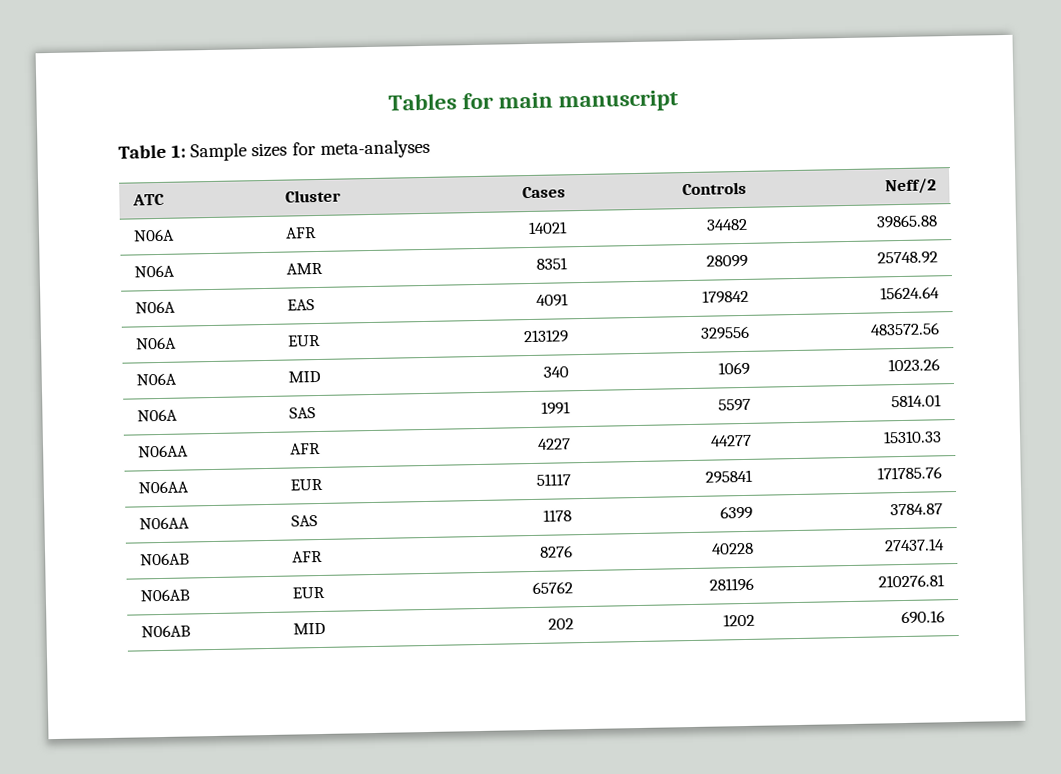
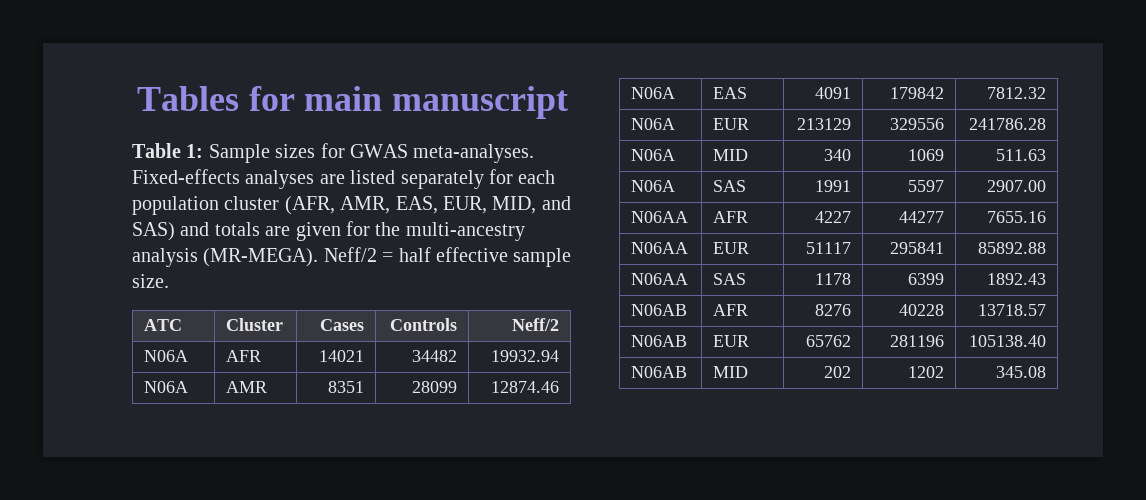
[319,138,430,159] meta-analyses -> [350,144,535,163] [132,169,556,189] [132,196,571,215] [132,221,525,241] [132,247,572,267] [132,274,169,288] GWAS meta-analyses. Fixed-effects analyses are listed separately for each population cluster (AFR, AMR, EAS, EUR, MID, and SAS) and totals are given for the multi-ancestry analysis (MR-MEGA). Neff/2 = half effective sample size.
[875,214,938,229] 39865.88 -> [490,350,559,362] 19932.94
[876,251,938,265] 25748.92 -> [490,381,559,393] 12874.46
[879,286,940,300] 15624.64 -> [986,87,1046,99] 7812.32
[869,322,940,336] 483572.56 -> [968,118,1046,130] 241786.28
[887,358,940,372] 1023.26 -> [995,149,1046,161] 511.63
[890,394,942,408] 5814.01 -> [986,180,1046,192] 2907.00
[882,430,942,444] 15310.33 -> [986,211,1046,223] 7655.16
[876,466,942,480] 171785.76 -> [977,242,1046,254] 85892.88
[889,503,943,516] 3784.87 -> [986,273,1046,285] 1892.43
[883,538,945,552] 27437.14 -> [977,304,1046,316] 13718.57
[877,574,945,588] 210276.81 -> [968,335,1046,347] 105138.40
[900,610,945,625] 690.16 -> [995,366,1046,378] 345.08

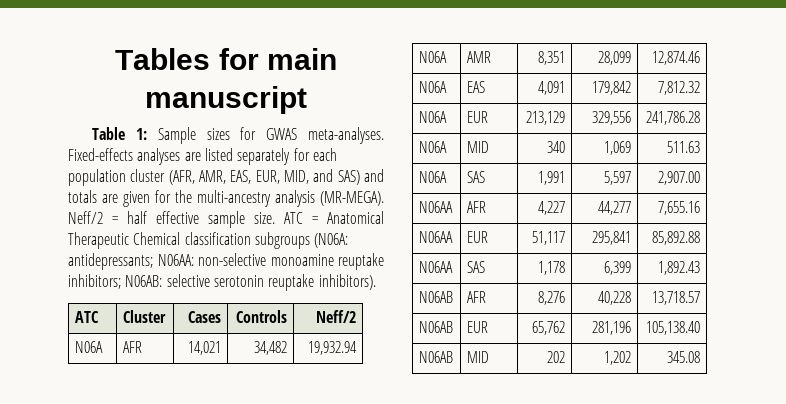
(169, 281) none -> [284,211,384,224] [68,232,349,249] [68,253,384,270] [68,274,376,291] ATC = Anatomical Therapeutic Chemical classification subgroups (N06A: antidepressants; N06AA: non-selective monoamine reuptake inhibitors; N06AB: selective serotonin reuptake inhibitors).
[318,350,364,362] [411,350,457,362] [490,350,559,362] 14021 | 34482 | 19932.94 -> [188,341,222,355] [254,341,288,355] [308,341,358,355] 14,021 | 34,482 | 19,932.94
[327,381,364,393] [411,381,457,393] [490,381,559,393] 8351 | 28099 | 12874.46 -> [538,51,566,65] [598,51,632,65] [652,51,701,65] 8,351 | 28,099 | 12,874.46
[814,87,851,99] [889,87,944,99] [986,87,1046,99] 4091 | 179842 | 7812.32 -> [538,81,566,95] [592,81,632,95] [658,81,701,95] 4,091 | 179,842 | 7,812.32
[796,118,851,130] [889,118,944,130] [968,118,1046,130] 213129 | 329556 | 241786.28 -> [526,111,566,125] [592,111,632,125] [646,111,701,125] 213,129 | 329,556 | 241,786.28
[907,149,944,161] 1069 -> [604,141,632,155] 1,069
[814,180,851,192] [907,180,944,192] [986,180,1046,192] 1991 | 5597 | 2907.00 -> [538,171,566,185] [604,171,632,185] [658,171,701,185] 1,991 | 5,597 | 2,907.00
[814,211,851,223] [898,211,944,223] [986,211,1046,223] 4227 | 44277 | 7655.16 -> [538,201,566,215] [598,201,632,215] [658,201,701,215] 4,227 | 44,277 | 7,655.16
[805,242,851,254] [889,242,944,254] [977,242,1046,254] 51117 | 295841 | 85892.88 -> [532,231,566,245] [592,231,632,245] [652,231,701,245] 51,117 | 295,841 | 85,892.88
[814,273,851,285] [907,273,944,285] [986,273,1046,285] 1178 | 6399 | 1892.43 -> [538,261,566,275] [604,261,632,275] [658,261,701,275] 1,178 | 6,399 | 1,892.43
[814,304,851,316] [898,304,944,316] [977,304,1046,316] 8276 | 40228 | 13718.57 -> [538,291,566,305] [598,291,632,305] [652,291,701,305] 8,276 | 40,228 | 13,718.57
[805,335,851,347] [889,335,944,347] [968,335,1046,347] 65762 | 281196 | 105138.40 -> [532,321,566,335] [592,321,632,335] [646,321,701,335] 65,762 | 281,196 | 105,138.40
[907,366,944,378] 1202 -> [604,351,632,365] 1,202

